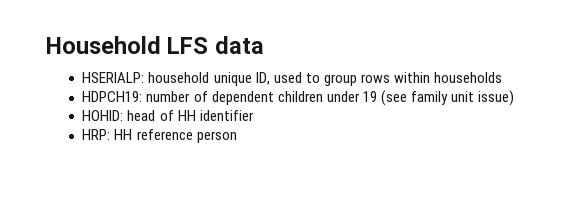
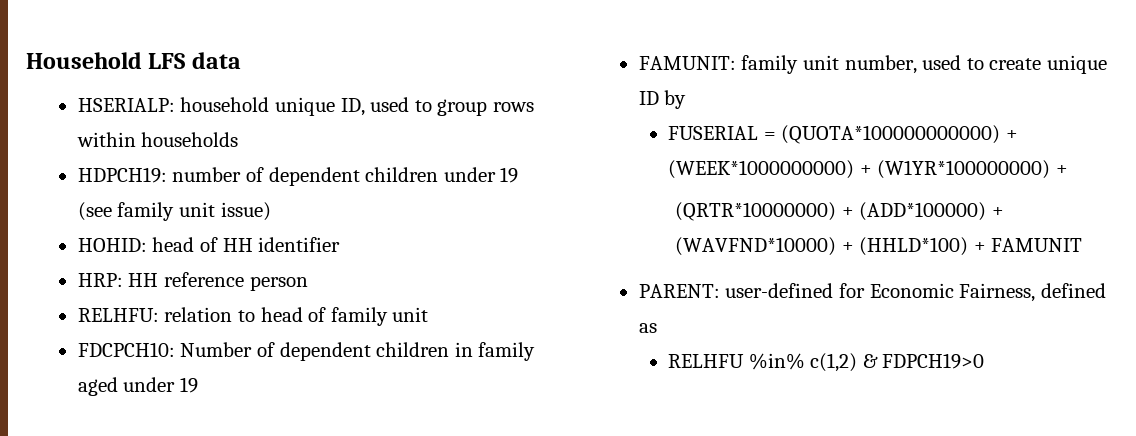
(237, 137) none -> [77,307,429,326] [77,342,536,361] [77,377,199,396] [638,55,1107,74] [638,90,687,109] [668,125,1018,144] [668,160,1068,179] [675,202,1004,221] [675,237,1083,256] [638,283,1106,302] [638,323,657,333] [668,353,985,372] // RELHFU: relation to head of family unit // FDCPCH10: Number of dependent children in family aged under 19 // FAMUNIT: family unit number, used to create unique ID by // FUSERIAL = (QUOTA*100000000000) + (WEEK*1000000000) + (W1YR*100000000) + // (QRTR*10000000) + (ADD*100000) + (WAVFND*10000) + (HHLD*100) + FAMUNIT // PARENT: user-defined for Economic Fairness, defined as // RELHFU %in% c(1,2) & FDPCH19>0

